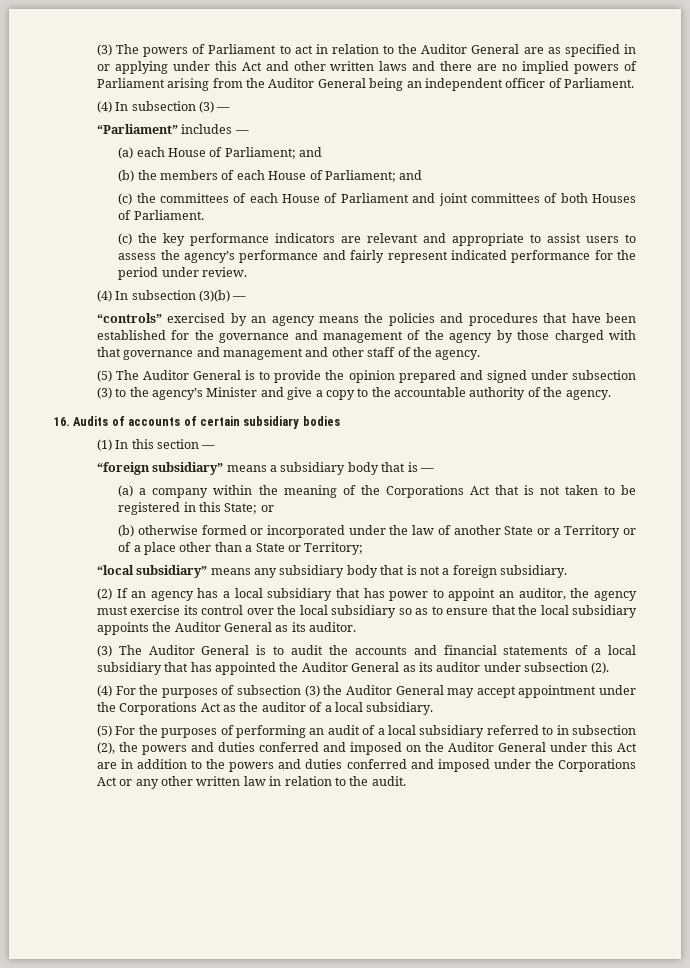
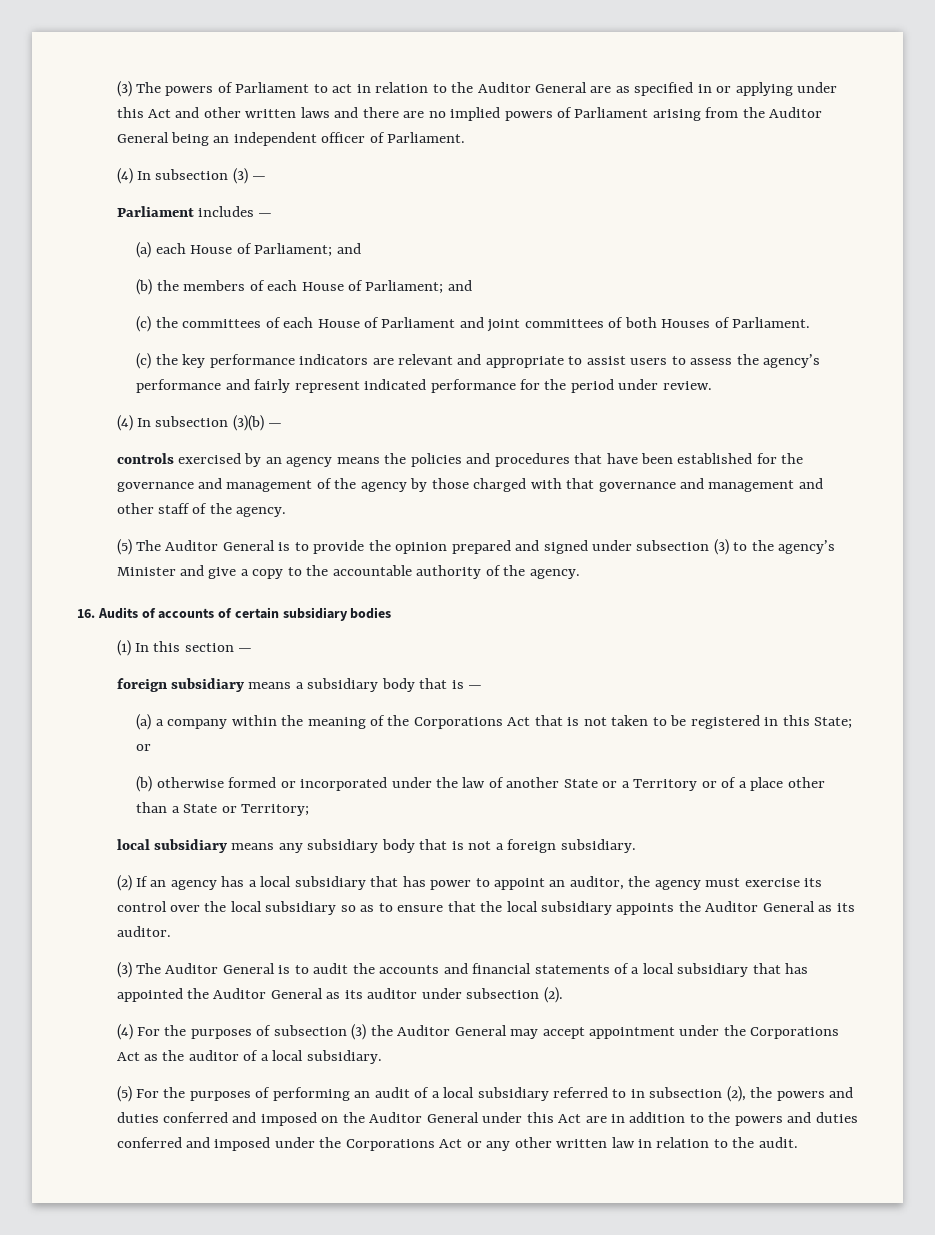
[96,124,178,134] “Parliament” -> [116,206,194,217] Parliament
[96,313,162,323] “controls” -> [116,453,174,464] controls
[96,462,224,475] “foreign subsidiary” -> [116,678,244,692] foreign subsidiary
[96,565,208,578] “local subsidiary” -> [116,839,227,853] local subsidiary

